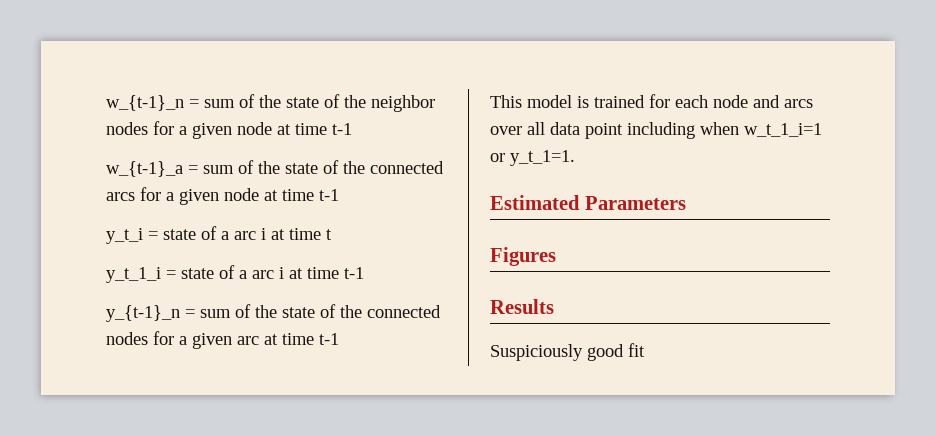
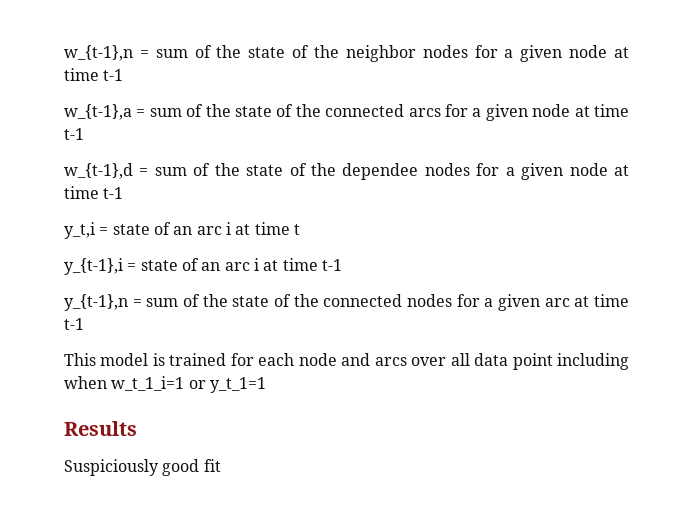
[106,95,184,111] w_{t-1}_n -> [64,45,133,61] w_{t-1},n
[106,161,183,177] w_{t-1}_a -> [64,104,132,120] w_{t-1},a
[106,226,229,244] y_t_i = state of a -> [64,163,630,180] [64,186,124,199] [64,222,193,239] w_{t-1},d = sum of the state of the dependee nodes for a given node at time t-1 // y_t,i = state of an
[106,265,247,283] y_t_1_i = state of a -> [64,258,221,275] y_{t-1},i = state of an
[106,305,180,322] y_{t-1}_n -> [64,294,128,311] y_{t-1},n
[510,150,575,166] [490,195,686,210] [490,247,556,266] y_t_1=1. // Estimated Parameters // Figures -> [209,377,266,393] y_t_1=1

